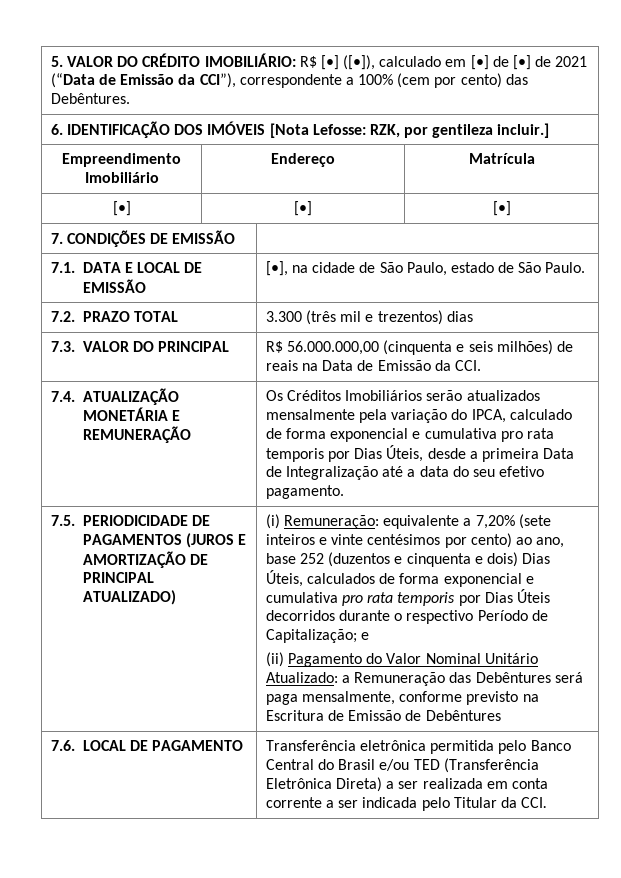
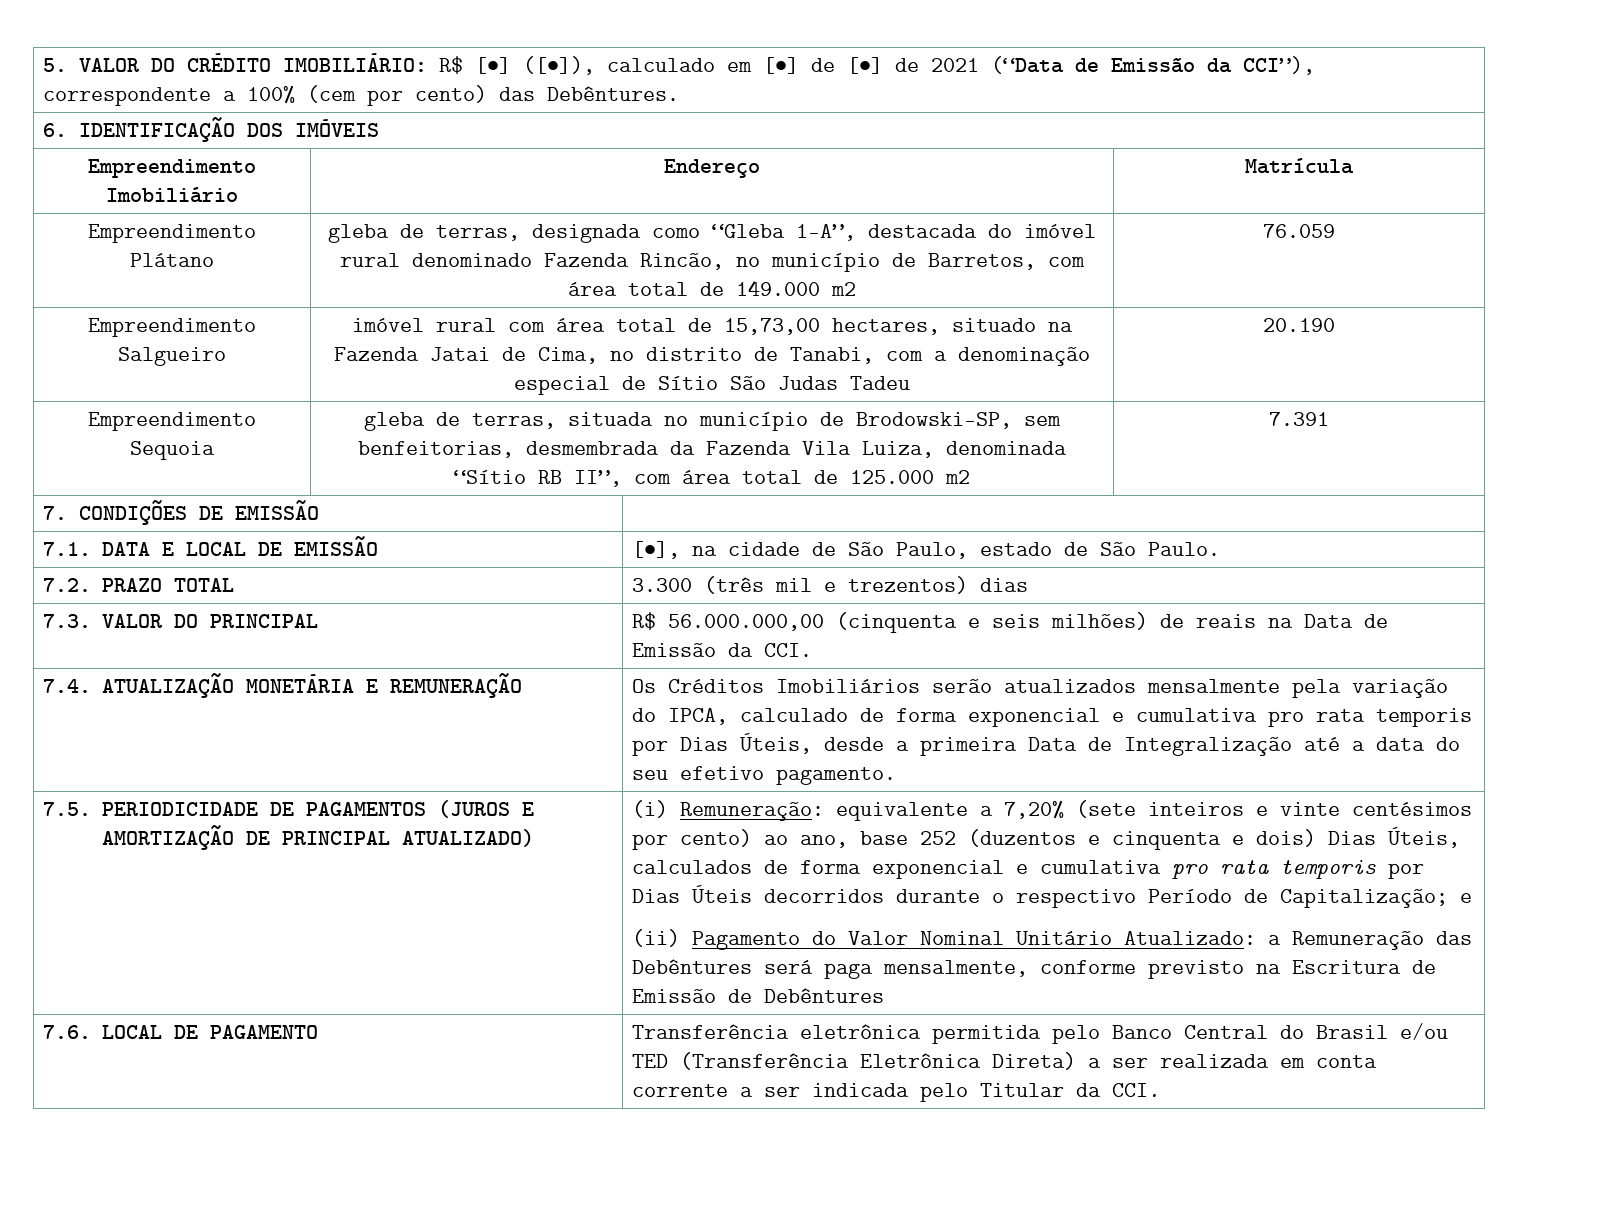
[269,123,550,138] [62,153,181,167] [84,172,159,183] [271,153,335,167] [468,153,535,164] [112,201,131,216] [294,201,312,216] [492,201,511,216] [Nota Lefosse: RZK, por gentileza incluir.] // Empreendimento Imobiliário | Endereço | Matrícula // [•] | [•] | [•] -> [88,159,256,178] [106,187,238,203] [664,159,760,178] [1245,158,1354,174] [88,224,256,243] [130,253,214,267] [328,224,1096,243] [340,253,1085,272] [568,280,856,296] [1263,224,1335,238] [88,318,256,337] [118,347,226,366] [352,318,1073,335] [334,347,1090,366] [514,376,910,395] [1263,318,1335,332] [88,412,256,431] [130,441,215,460] [364,412,1061,431] [358,441,1067,458] [454,470,970,487] [1269,412,1329,426] // Empreendimento Imobiliário | Endereço | Matrícula // Empreendimento Plátano | gleba de terras, designada como “Gleba 1-A”, destacada do imóvel rural denominado Fazenda Rincão, no município de Barretos, com área total de 149.000 m2 | 76.059 // Empreendimento Salgueiro | imóvel rural com área total de 15,73,00 hectares, situado na Fazenda Jatai de Cima, no distrito de Tanabi, com a denominação especial de Sítio São Judas Tadeu | 20.190 // Empreendimento Sequoia | gleba de terras, situada no município de Brodowski-SP, sem benfeitorias, desmembrada da Fazenda Vila Luiza, denominada “Sítio RB II”, com área total de 125.000 m2 | 7.391

